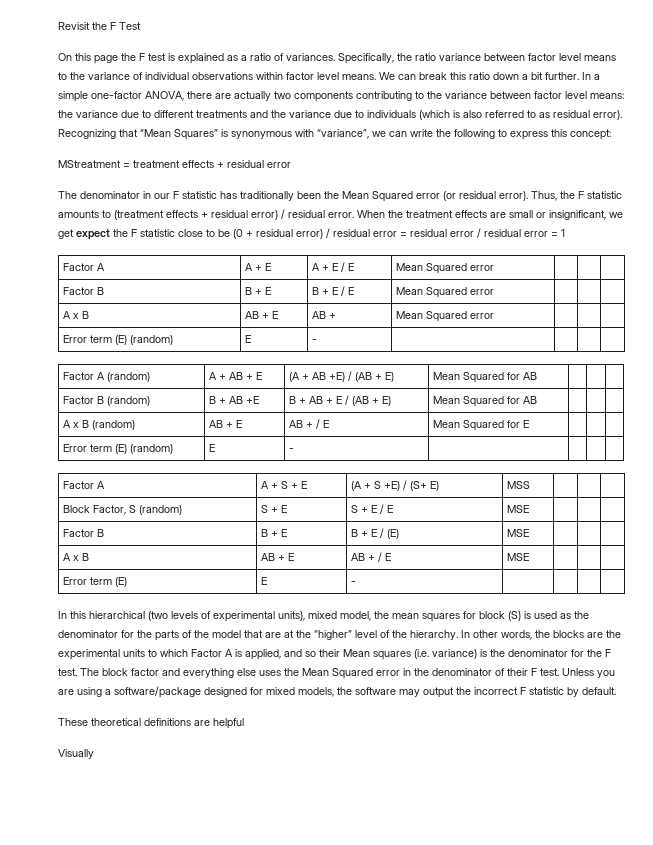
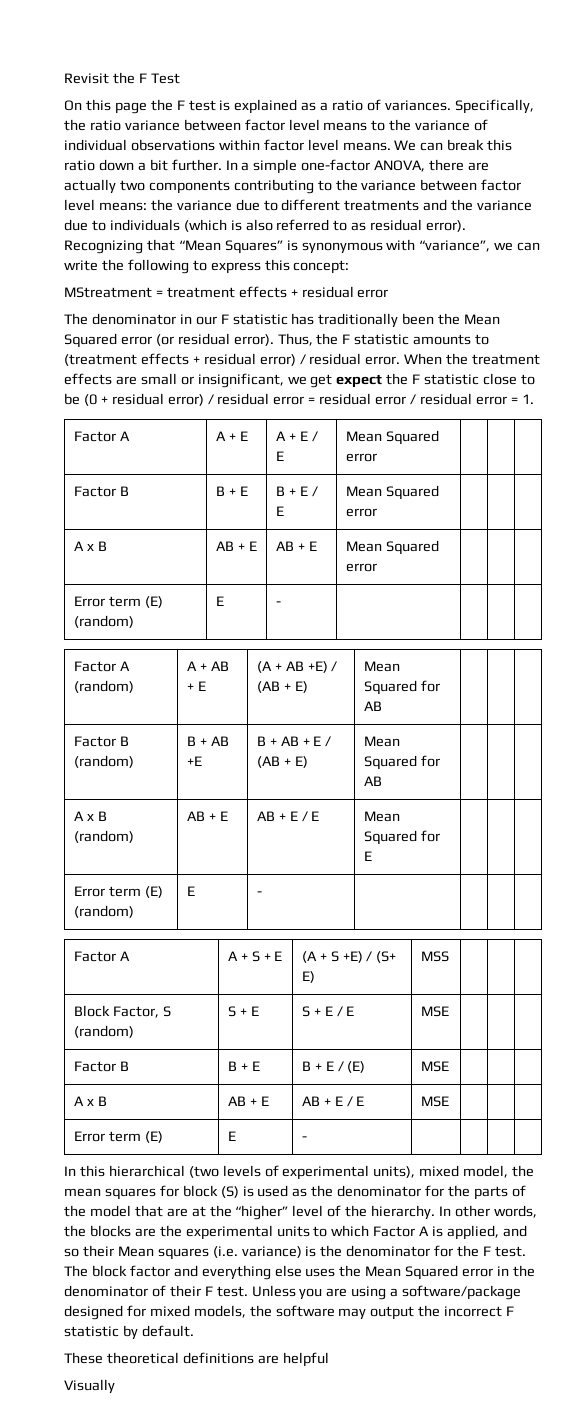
[561,229,565,237] 1 -> [521,394,534,404] 1.
(337, 316) none -> [308,541,317,551] E
(314, 425) none -> [289,811,298,821] E
(376, 558) none -> [334,1096,343,1106] E

